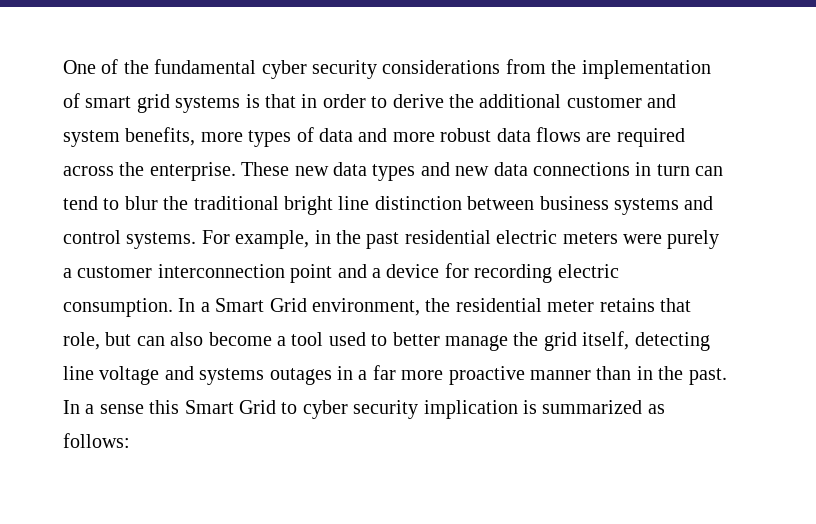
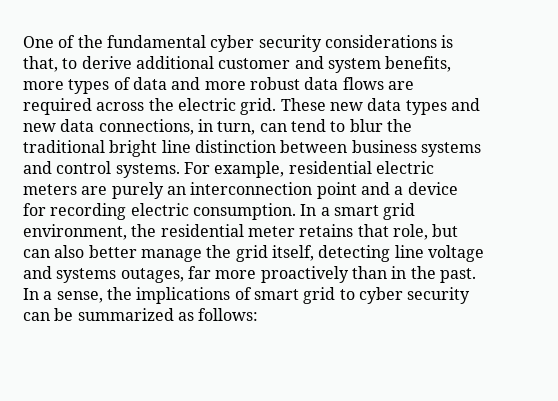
[505,59,711,79] [63,93,366,113] from the implementation of smart grid systems is that in order -> [441,35,454,48] [23,56,58,72] is that,
[448,94,474,108] the -> (132, 62) none
[149,162,236,181] enterprise. -> [177,98,277,115] electric grid.
[532,162,690,176] connections in turn -> [98,119,256,135] connections, in turn,
[314,230,720,249] [63,266,153,278] in the past residential electric meters were purely a customer -> [288,161,434,174] [23,182,186,199] residential electric meters are purely an
[215,298,307,312] Smart Grid -> [333,203,416,220] smart grid
[208,332,388,346] become a tool used to -> (85, 251) none
[269,365,591,385] outages in a far more proactive manner -> [120,266,349,283] outages, far more proactively
[99,400,276,414] sense this Smart Grid -> [56,287,336,304] sense, the implications of smart grid
[423,400,537,419] implication is -> [23,308,74,321] can be

